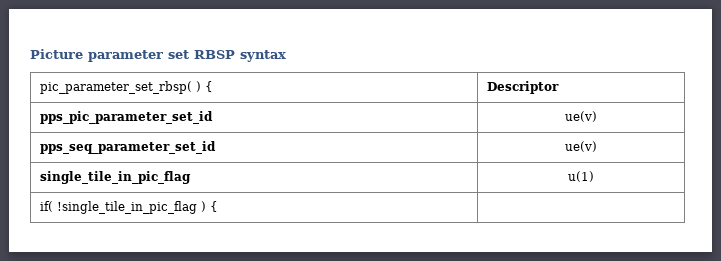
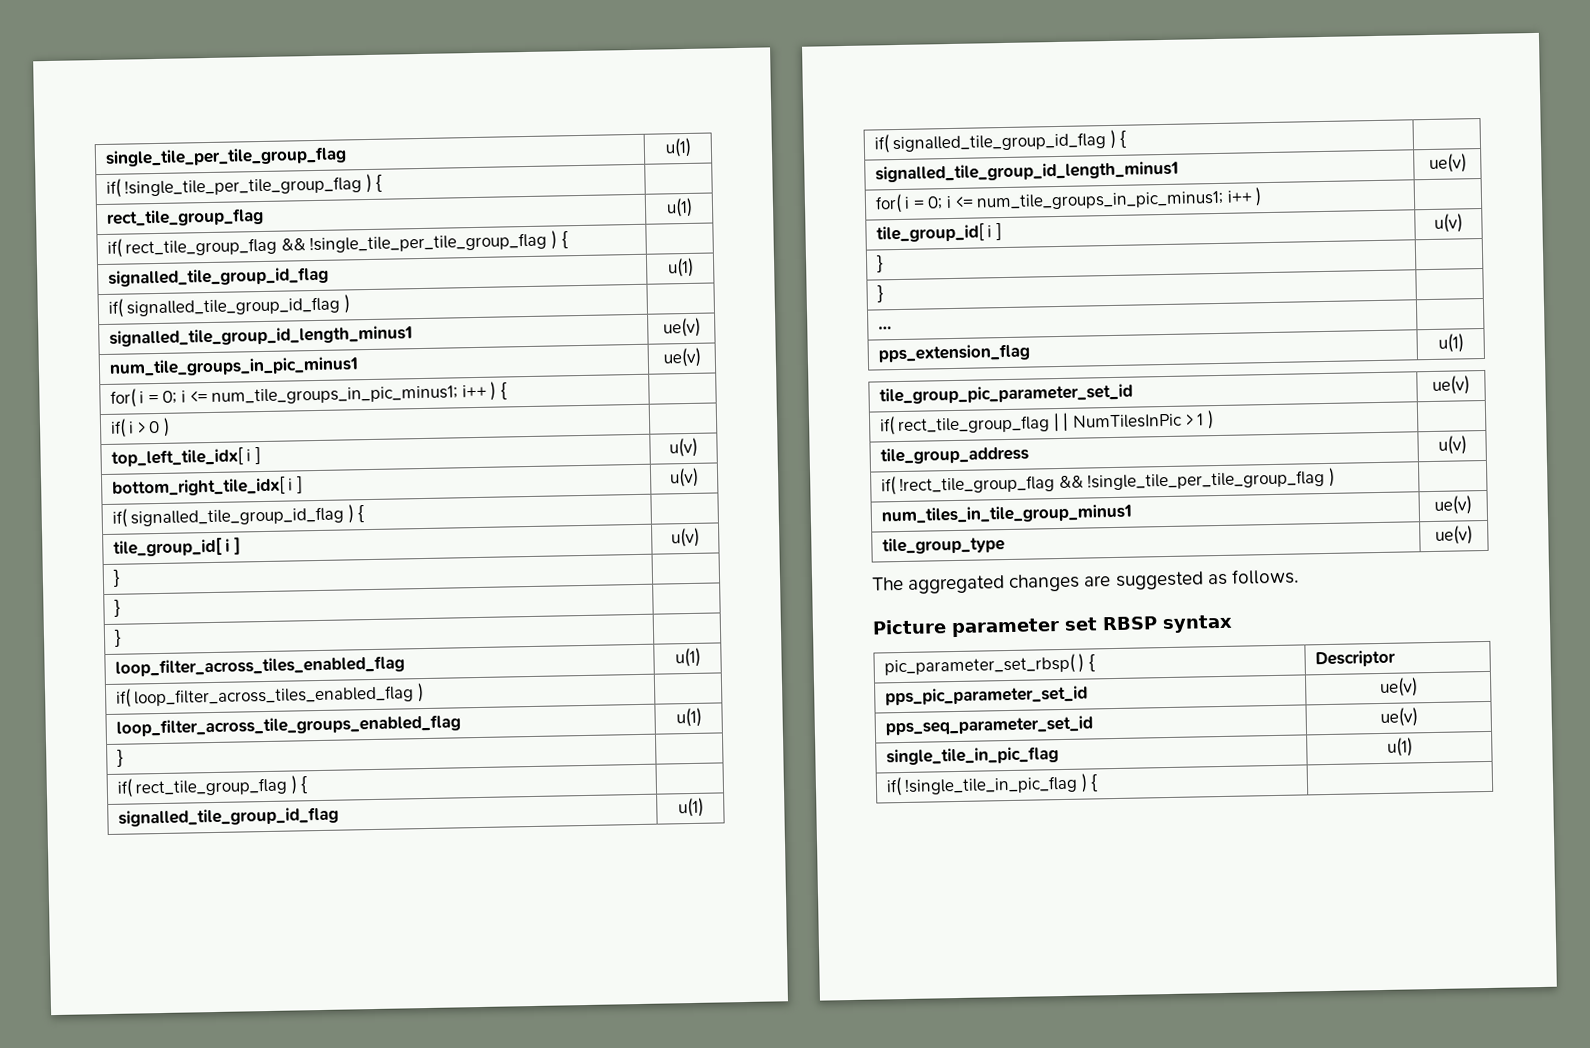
(30, 54) none -> [104,146,347,167] [664,137,692,158] [105,173,383,198] [105,207,264,227] [665,197,693,218] [106,230,568,258] [107,266,329,287] [666,257,694,278] [107,294,350,318] [108,325,413,347] [662,317,701,338] [108,356,359,377] [662,347,702,368] [109,381,507,408] [109,417,170,438] [110,446,261,467] [669,437,698,458] [111,475,303,497] [669,467,699,488] [111,504,365,528] [112,537,241,557] [671,527,700,548] [112,568,121,587] [113,598,121,617] [113,628,122,647] [114,655,405,677] [674,647,701,668] [114,683,424,708] [115,714,461,737] [675,707,702,728] [116,748,124,767] [116,775,308,798] [117,806,339,827] [677,797,704,818] [873,129,1127,154] [874,160,1179,183] [1428,153,1467,173] [874,187,1263,214] [875,222,1002,243] [1434,213,1463,233] [875,254,884,273] [876,284,884,303] [877,326,892,330] [877,343,1030,363] [1437,333,1464,353] [878,383,1133,405] [1432,375,1470,395] [878,410,1214,436] [879,445,1029,465] [1437,435,1467,455] [880,467,1335,496] [880,503,1132,525] [1434,495,1472,515] [881,536,1005,555] [1435,525,1473,545] [872,568,1299,594] single_tile_per_tile_group_flag | u(1) // if( !single_tile_per_tile_group_flag ) { | // rect_tile_group_flag | u(1) // if( rect_tile_group_flag && !single_tile_per_tile_group_flag ) { | // signalled_tile_group_id_flag | u(1) // if( signalled_tile_group_id_flag ) | // signalled_tile_group_id_length_minus1 | ue(v) // num_tile_groups_in_pic_minus1 | ue(v) // for( i = 0; i <= num_tile_groups_in_pic_minus1; i++ ) { | // if( i > 0 ) | // top_left_tile_idx[ i ] | u(v) // bottom_right_tile_idx[ i ] | u(v) // if( signalled_tile_group_id_flag ) { | // tile_group_id[ i ] | u(v) // } | // } | // } | // loop_filter_across_tiles_enabled_flag | u(1) // if( loop_filter_across_tiles_enabled_flag ) | // loop_filter_across_tile_groups_enabled_flag | u(1) // } | // if( rect_tile_group_flag ) { | // signalled_tile_group_id_flag | u(1) // if( signalled_tile_group_id_flag ) { | // signalled_tile_group_id_length_minus1 | ue(v) // for( i = 0; i <= num_tile_groups_in_pic_minus1; i++ ) | // tile_group_id[ i ] | u(v) // } | // } | // … | // pps_extension_flag | u(1) // tile_group_pic_parameter_set_id | ue(v) // if( rect_tile_group_flag | | NumTilesInPic > 1 ) | // tile_group_address | u(v) // if( !rect_tile_group_flag && !single_tile_per_tile_group_flag ) | // num_tiles_in_tile_group_minus1 | ue(v) // tile_group_type | ue(v) // The aggregated changes are suggested as follows. //

